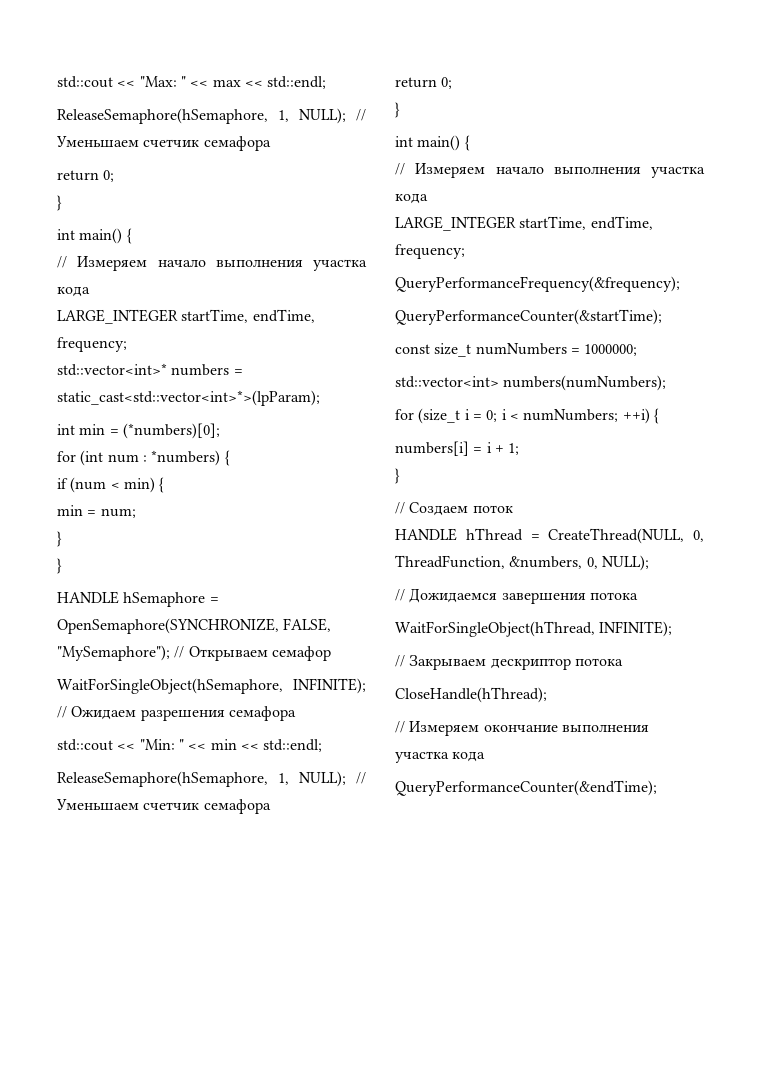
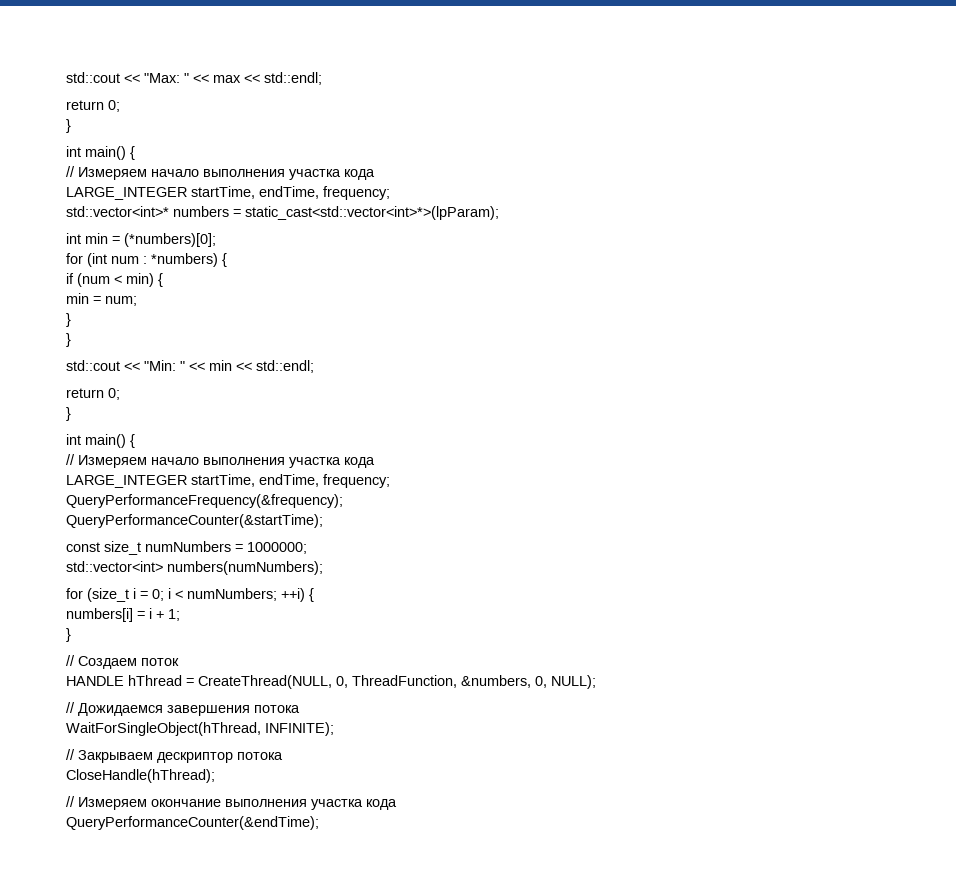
[57,108,366,124] [56,136,271,151] // ReleaseSemaphore(hSemaphore, 1, NULL); // Уменьшаем счетчик семафора -> (322, 78) none
[57,591,219,607] [57,618,332,634] [57,645,331,661] [57,678,366,694] [57,706,296,721] // HANDLE hSemaphore = OpenSemaphore(SYNCHRONIZE, FALSE, "MySemaphore"); // Открываем семафор // WaitForSingleObject(hSemaphore, INFINITE); // Ожидаем разрешения семафора -> (71, 340) none
[57,771,366,787] [56,799,271,814] // ReleaseSemaphore(hSemaphore, 1, NULL); // Уменьшаем счетчик семафора -> (314, 366) none

